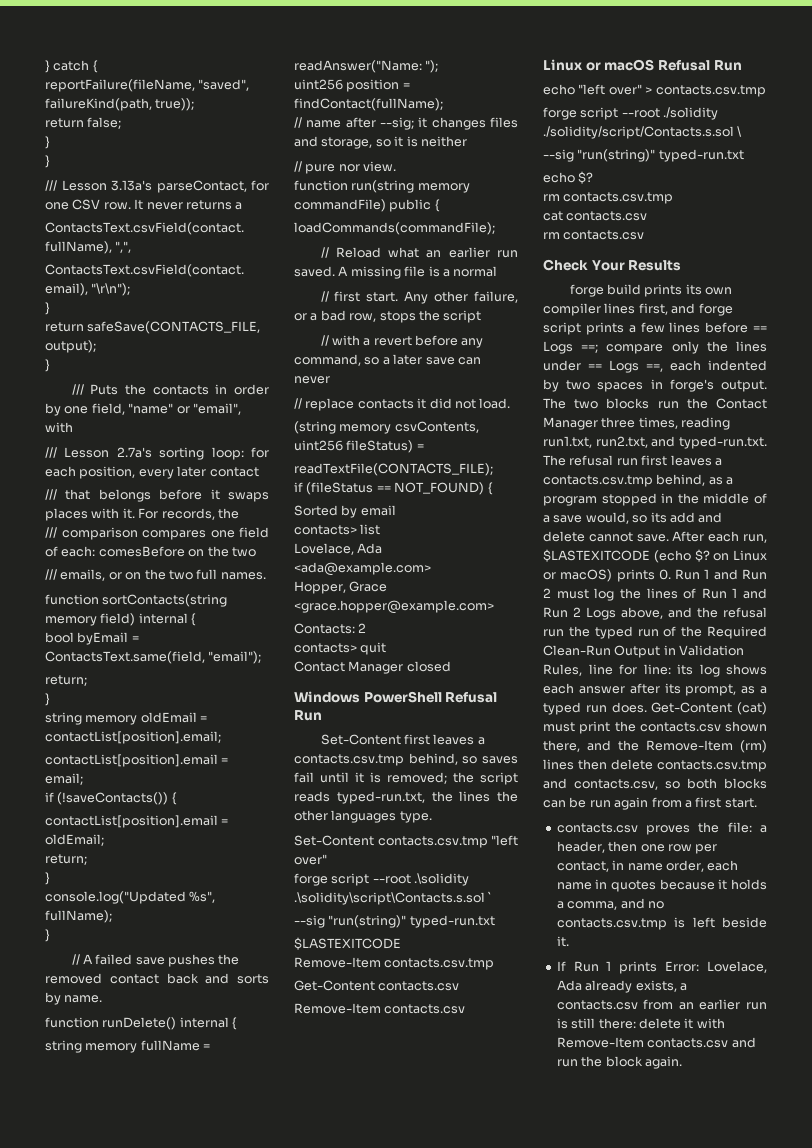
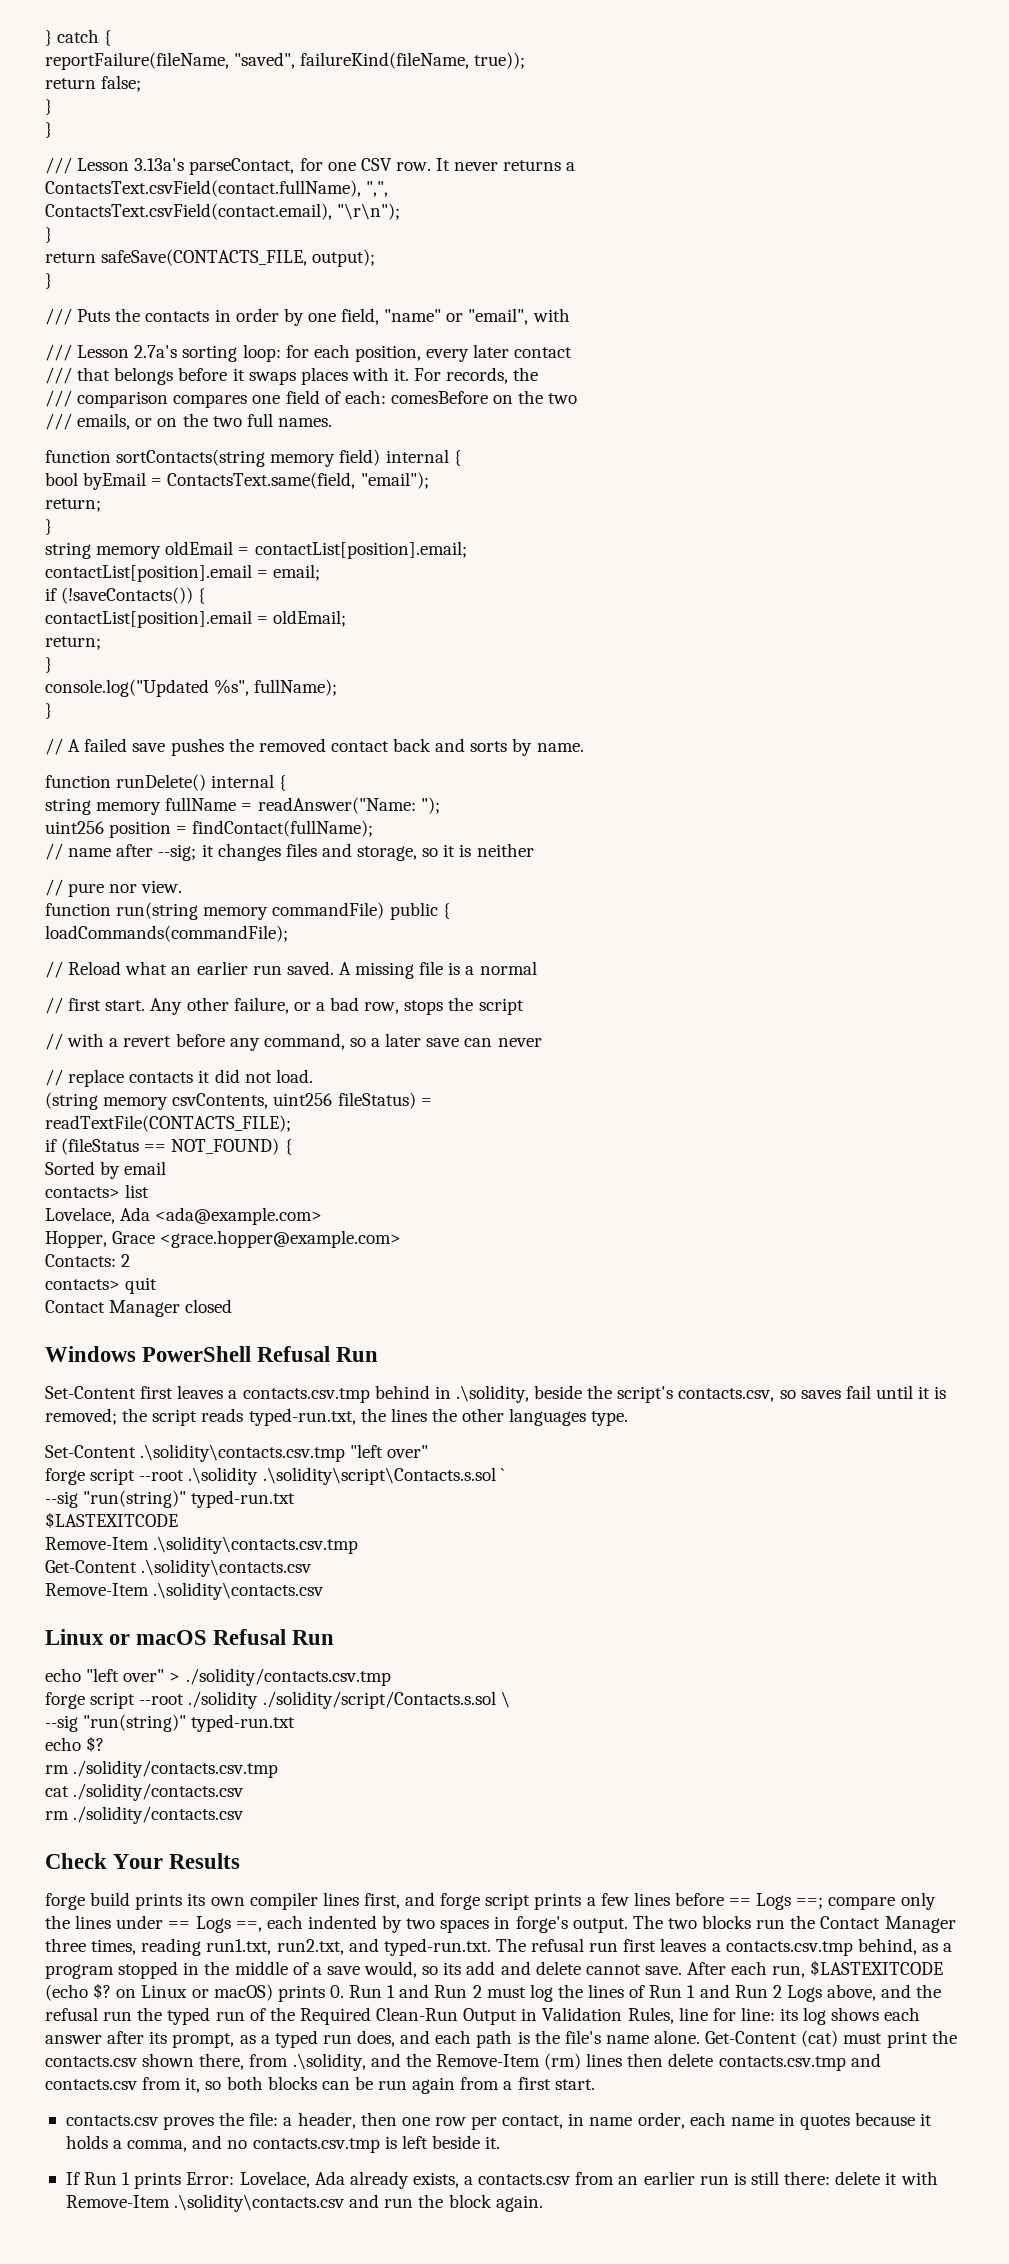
[45,98,152,111] failureKind(path, -> [300,52,470,69] failureKind(fileName,
[408,753,458,765] behind, -> [374,1385,775,1403] behind in .\solidity, beside the script's contacts.csv,
[377,836,488,848] contacts.csv.tmp -> [140,1444,346,1462] .\solidity\contacts.csv.tmp
[384,958,495,970] [294,980,460,991] [294,1003,466,1014] contacts.csv.tmp // Get-Content contacts.csv // Remove-Item contacts.csv -> [153,1536,359,1554] [45,1559,313,1577] [45,1582,325,1600] .\solidity\contacts.csv.tmp // Get-Content .\solidity\contacts.csv // Remove-Item .\solidity\contacts.csv
[655,85,766,97] contacts.csv.tmp -> [185,1668,391,1686] ./solidity/contacts.csv.tmp
[563,192,674,204] contacts.csv.tmp -> [73,1760,279,1778] ./solidity/contacts.csv.tmp
[566,211,648,221] [543,230,645,240] contacts.csv // rm contacts.csv -> [73,1783,245,1801] [45,1806,245,1824] ./solidity/contacts.csv // rm ./solidity/contacts.csv
[611,702,647,713] does. -> [357,2030,701,2048] does, and each path is the file's name alone.
(580, 746) none -> [249,2053,366,2071] from .\solidity,
[574,779,658,790] contacts.csv, -> [45,2077,201,2093] contacts.csv from it,
[647,1038,729,1048] contacts.csv -> [174,2194,346,2212] .\solidity\contacts.csv

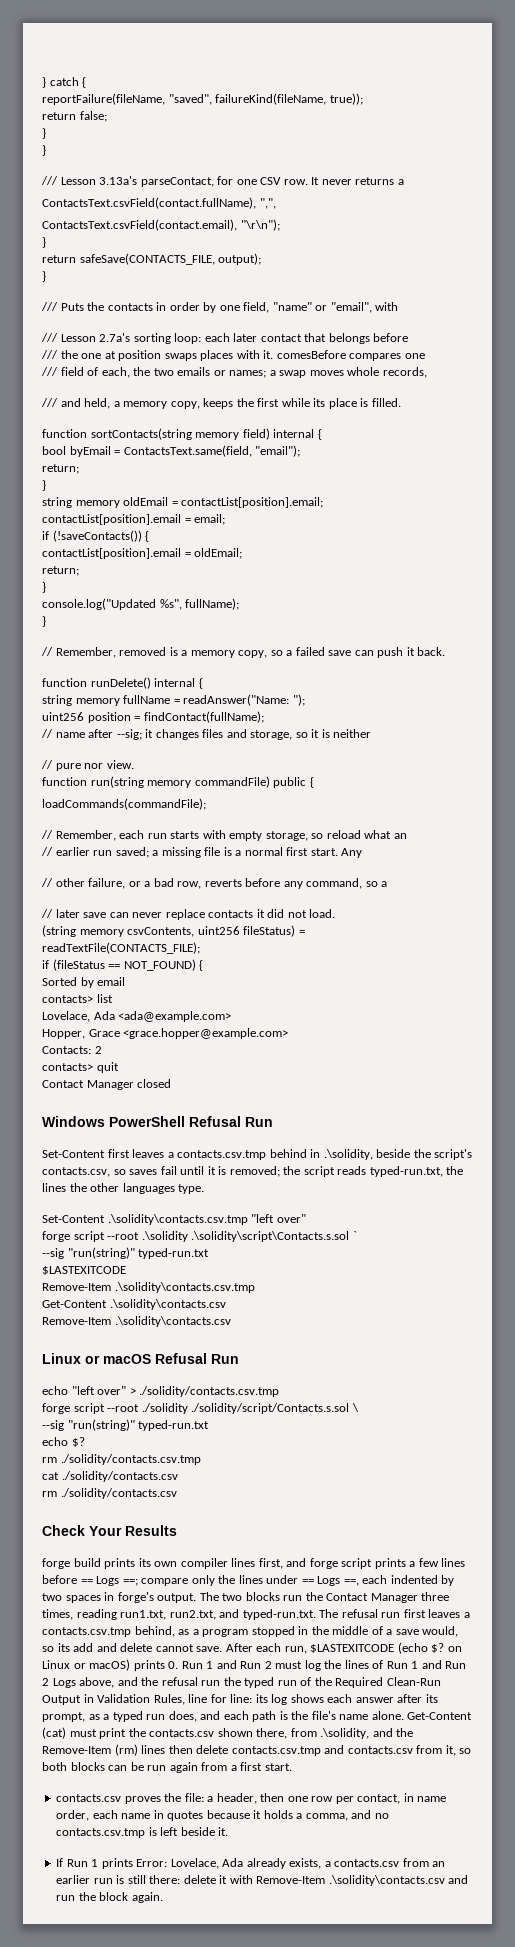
[285,344,470,362] for each position, every -> [204,333,230,342] each
[45,367,72,384] // /// -> (302, 338) none
[232,367,539,385] [45,390,578,408] [45,413,332,430] it swaps places with it. For records, the // /// comparison compares one field of each: comesBefore on the two // /// emails, or on the two full names. -> [41,350,425,361] [41,367,427,378] [41,398,401,409] // /// the one at position swaps places with it. comesBefore compares one // /// field of each, the two emails or names; a swap moves whole records, // /// and held, a memory copy, keeps the first while its place is filled.
[68,738,584,756] A failed save pushes the removed contact back and sorts by name. -> [55,647,446,658] Remember, removed is a memory copy, so a failed save can push it back.
[68,961,122,975] Reload -> [55,830,361,841] Remember, each run starts with empty storage, so reload
[196,961,351,975] earlier run saved. A -> [41,847,159,858] // // earlier run saved; a
[45,997,63,1014] // // -> (283, 851) none
(183, 1006) none -> [41,878,53,887] // //
[404,997,524,1015] [45,1033,172,1050] stops the script // // with a revert -> [204,879,242,887] reverts
(381, 1042) none -> [41,909,53,918] // //
[45,1069,63,1086] // // -> (163, 915) none

